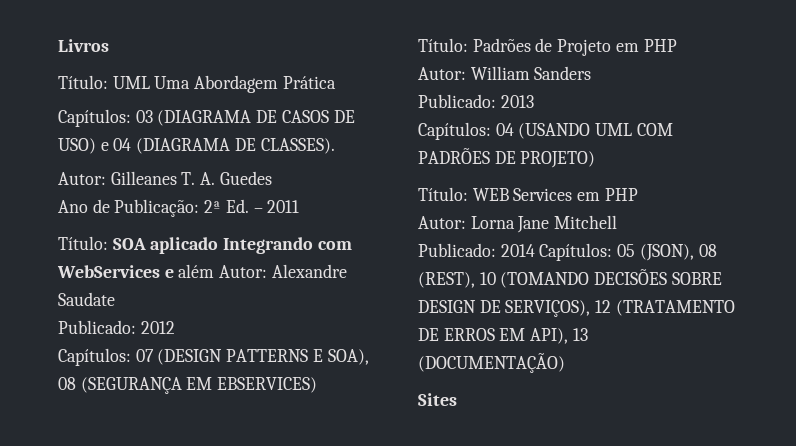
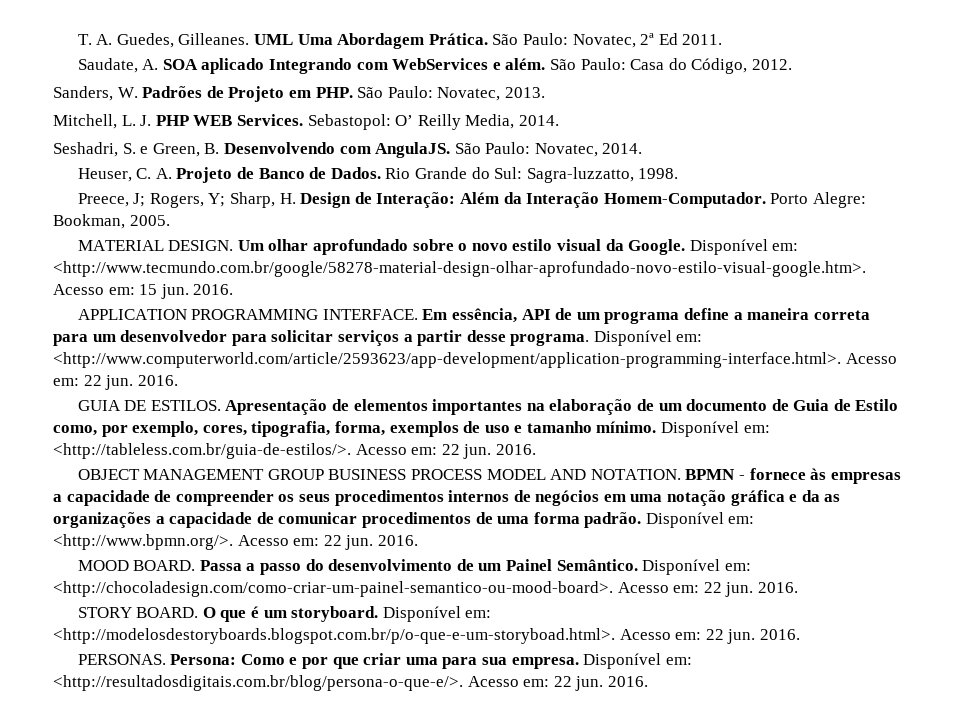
[58,39,109,52] [58,75,336,93] [58,109,355,127] [58,138,335,154] [58,171,272,185] [58,199,300,217] [58,236,108,250] Livros // Título: UML Uma Abordagem Prática // Capítulos: 03 (DIAGRAMA DE CASOS DE USO) e 04 (DIAGRAMA DE CLASSES). // Autor: Gilleanes T. A. Guedes // Ano de Publicação: 2ª Ed. – 2011 // Título: -> [77,33,723,49] [77,58,159,73] T. A. Guedes, Gilleanes. UML Uma Abordagem Prática. São Paulo: Novatec, 2ª Ed 2011. // Saudate, A.
[178,264,347,278] [58,292,115,306] [58,320,175,334] [58,348,369,366] [58,377,318,394] [418,38,677,56] [418,66,592,80] [418,94,534,108] [418,122,673,140] [418,148,596,168] [418,187,638,201] [418,215,618,233] [418,243,717,261] [418,269,722,288] [418,300,735,317] [418,328,588,344] [418,353,565,373] [418,393,457,406] além Autor: Alexandre Saudate // Publicado: 2012 // Capítulos: 07 (DESIGN PATTERNS E SOA), 08 (SEGURANÇA EM EBSERVICES) // Título: Padrões de Projeto em PHP // Autor: William Sanders // Publicado: 2013 // Capítulos: 04 (USANDO UML COM PADRÕES DE PROJETO) // Título: WEB Services em PHP // Autor: Lorna Jane Mitchell // Publicado: 2014 Capítulos: 05 (JSON), 08 (REST), 10 (TOMANDO DECISÕES SOBRE DESIGN DE SERVIÇOS), 12 (TRATAMENTO DE ERROS EM API), 13 (DOCUMENTAÇÃO) // Sites -> [505,58,792,74] [53,86,545,102] [53,114,559,130] [53,142,643,158] [77,167,679,183] [77,192,866,208] [53,214,170,229] [77,239,799,255] [53,261,866,277] [53,284,234,299] [77,308,870,324] [53,330,703,346] [53,352,897,368] [53,375,178,390] [77,399,899,415] [53,421,770,437] [53,443,536,459] [77,468,901,484] [53,490,841,506] [53,512,755,528] [53,534,418,550] [77,559,751,575] [53,581,798,597] [77,606,492,622] [53,628,800,644] [77,653,692,669] [53,675,648,691] além. São Paulo: Casa do Código, 2012. // Sanders, W. Padrões de Projeto em PHP. São Paulo: Novatec, 2013. // Mitchell, L. J. PHP WEB Services. Sebastopol: O’ Reilly Media, 2014. // Seshadri, S. e Green, B. Desenvolvendo com AngulaJS. São Paulo: Novatec, 2014. // Heuser, C. A. Projeto de Banco de Dados. Rio Grande do Sul: Sagra-luzzatto, 1998. // Preece, J; Rogers, Y; Sharp, H. Design de Interação: Além da Interação Homem-Computador. Porto Alegre: Bookman, 2005. // MATERIAL DESIGN. Um olhar aprofundado sobre o novo estilo visual da Google. Disponível em: <http://www.tecmundo.com.br/google/58278-material-design-olhar-aprofundado-novo-estilo-visual-google.htm>. Acesso em: 15 jun. 2016. // APPLICATION PROGRAMMING INTERFACE. Em essência, API de um programa define a maneira correta para um desenvolvedor para solicitar serviços a partir desse programa. Disponível em: <http://www.computerworld.com/article/2593623/app-development/application-programming-interface.html>. Acesso em: 22 jun. 2016. // GUIA DE ESTILOS. Apresentação de elementos importantes na elaboração de um documento de Guia de Estilo como, por exemplo, cores, tipografia, forma, exemplos de uso e tamanho mínimo. Disponível em: <http://tableless.com.br/guia-de-estilos/>. Acesso em: 22 jun. 2016. // OBJECT MANAGEMENT GROUP BUSINESS PROCESS MODEL AND NOTATION. BPMN - fornece às empresas a capacidade de compreender os seus procedimentos internos de negócios em uma notação gráfica e da as organizações a capacidade de comunicar procedimentos de uma forma padrão. Disponível em: <http://www.bpmn.org/>. Acesso em: 22 jun. 2016. // MOOD BOARD. Passa a passo do desenvolvimento de um Painel Semântico. Disponível em: <http://chocoladesign.com/como-criar-um-painel-semantico-ou-mood-board>. Acesso em: 22 jun. 2016. // STORY BOARD. O que é um storyboard. Disponível em: <http://modelosdestoryboards.blogspot.com.br/p/o-que-e-um-storyboad.html>. Acesso em: 22 jun. 2016. // PERSONAS. Persona: Como e por que criar uma para sua empresa. Disponível em: <http://resultadosdigitais.com.br/blog/persona-o-que-e/>. Acesso em: 22 jun. 2016.

